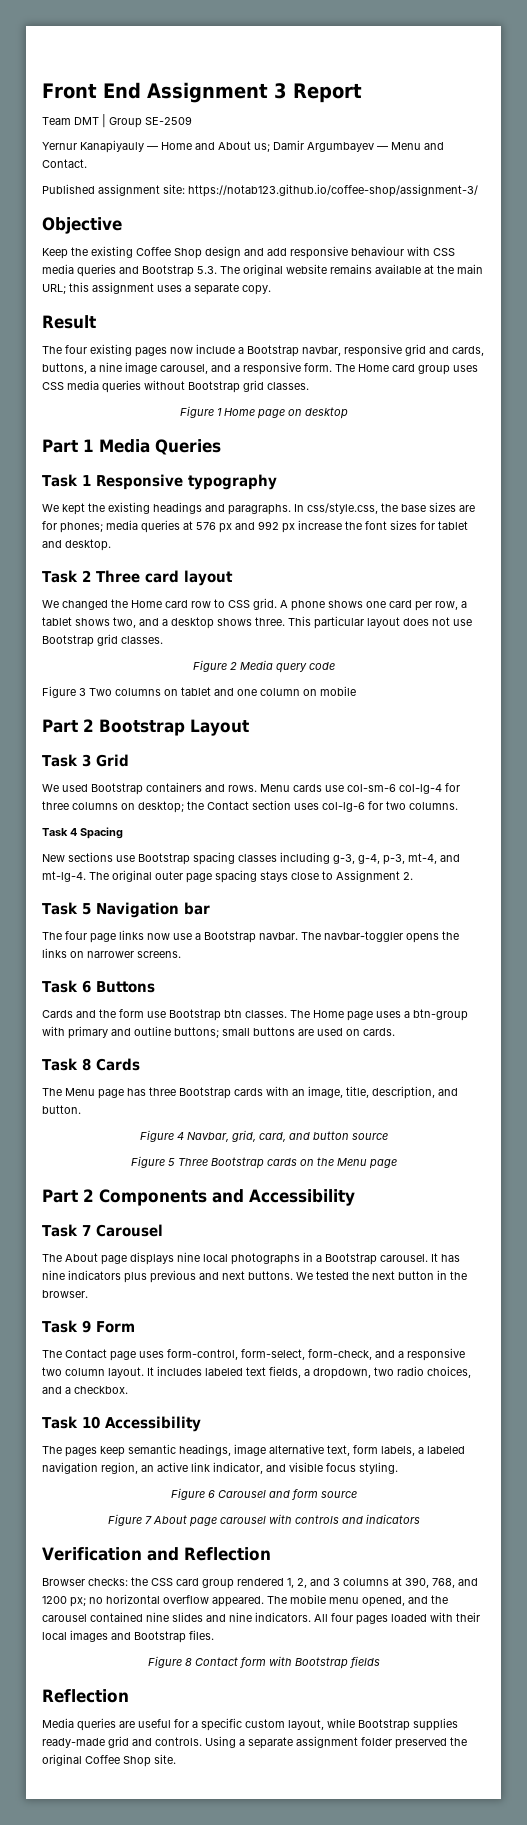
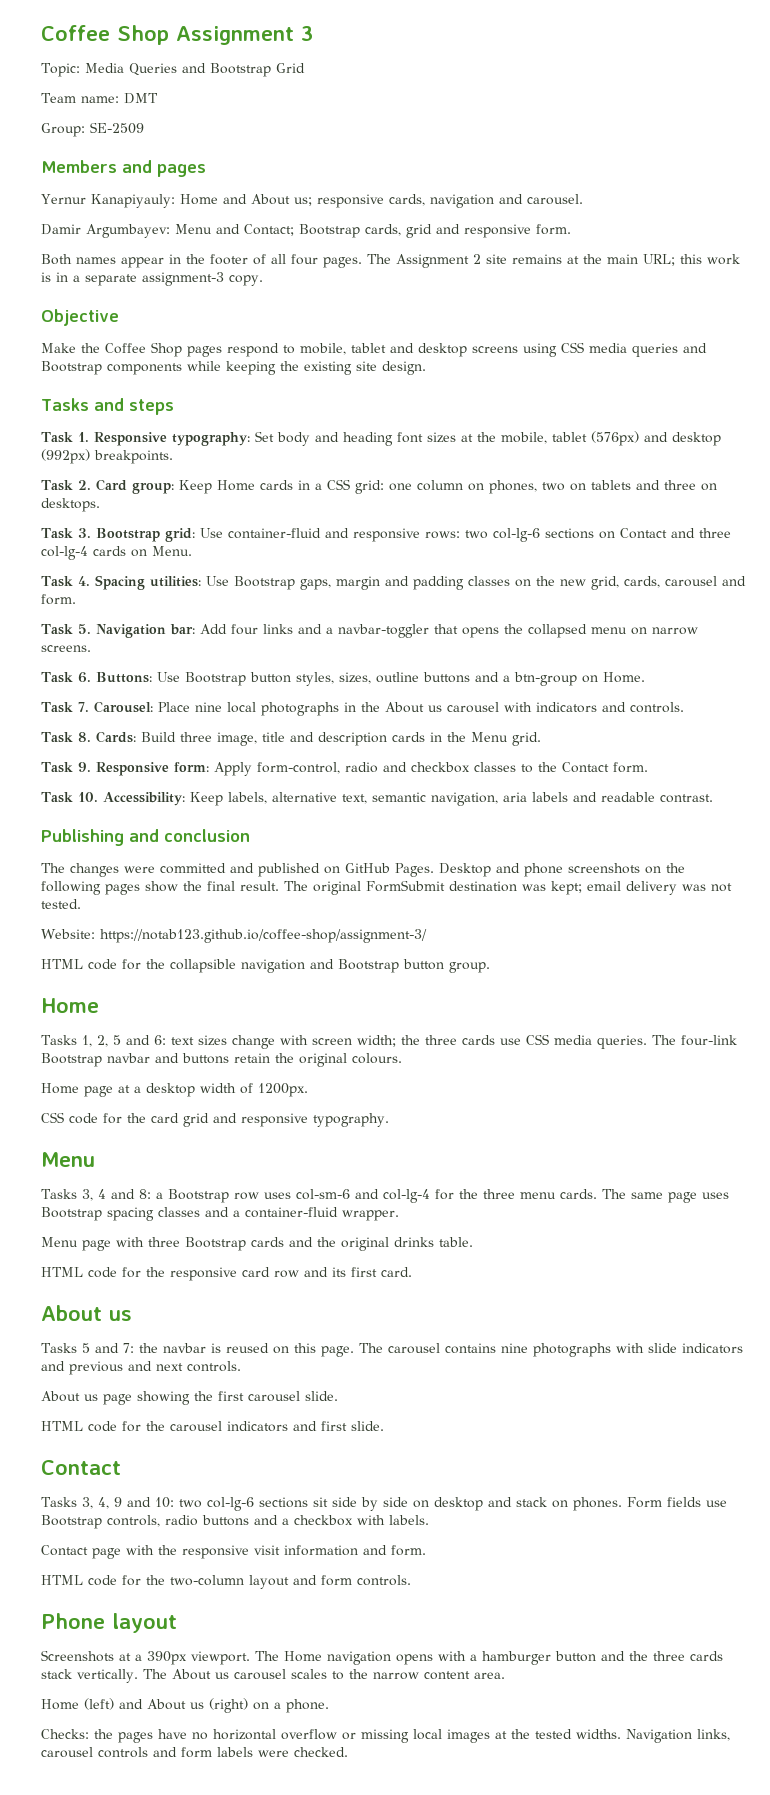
[42,82,141,99] Front End -> [41,25,169,45] Coffee Shop
[292,83,362,103] Report -> [41,63,305,77] // Topic: Media Queries and Bootstrap Grid
(71, 121) none -> [80,96,119,103] name:
[102,114,142,128] | Group -> [41,123,85,137] // Group:
(192, 120) none -> [41,160,206,177] // Members and pages
[80,140,158,153] Kanapiyauly — -> [90,194,175,208] Kanapiyauly:
[273,140,444,152] [42,159,87,168] [42,184,478,197] [42,217,122,234] [42,246,430,259] Damir Argumbayev — Menu and Contact. // Published assignment site: https://notab123.github.io/coffee-shop/assignment-3/ // Objective // Keep the existing Coffee Shop design and add responsive behaviour with -> [316,194,583,208] [41,224,571,238] [41,254,740,268] [41,272,263,286] [41,309,119,326] [41,342,557,357] responsive cards, navigation and carousel. // Damir Argumbayev: Menu and Contact; Bootstrap cards, grid and responsive form. // Both names appear in the footer of all four pages. The Assignment 2 site remains at the main URL; this work is in a separate assignment-3 copy. // Objective // Make the Coffee Shop pages respond to mobile, tablet and desktop screens using
[197,264,483,276] [42,282,271,295] [42,315,96,329] [42,344,484,357] [42,362,478,375] [42,380,309,393] [179,406,348,419] [42,439,221,455] [42,474,277,490] [42,502,475,515] [42,520,468,533] [42,539,111,551] [42,570,233,586] [42,598,467,611] [42,616,472,629] [42,634,163,647] [192,660,335,673] [42,686,356,698] [42,719,249,736] [42,754,129,767] [42,782,460,795] [42,800,458,813] [42,828,77,836] 5.3. The original website remains available at the main URL; this assignment uses a separate copy. // Result // The four existing pages now include a Bootstrap navbar, responsive grid and cards, buttons, a nine image carousel, and a responsive form. The Home card group uses CSS media queries without Bootstrap grid classes. // Figure 1 Home page on desktop // Part 1 Media Queries // Task 1 Responsive typography // We kept the existing headings and paragraphs. In css/style.css, the base sizes are for phones; media queries at 576 px and 992 px increase the font sizes for tablet and desktop. // Task 2 Three card layout // We changed the Home card row to CSS grid. A phone shows one card per row, a tablet shows two, and a desktop shows three. This particular layout does not use Bootstrap grid classes. // Figure 2 Media query code // Figure 3 Two columns on tablet and one column on mobile // Part 2 Bootstrap Layout // Task 3 Grid // We used Bootstrap containers and rows. Menu cards use col-sm-6 col-lg-4 for three columns on desktop; the Contact section uses col-lg-6 for two columns. // Task 4 -> [107,361,426,375] [41,398,174,415] [41,431,721,446] [41,449,173,464] [41,479,717,494] [41,498,100,512] [41,528,731,542] [41,546,192,560] [41,576,90,587] components while keeping the existing site design. // Tasks and steps // Task 1. Responsive typography: Set body and heading font sizes at the mobile, tablet (576px) and desktop (992px) breakpoints. // Task 2. Card group: Keep Home cards in a CSS grid: one column on phones, two on tablets and three on desktops. // Task 3. Bootstrap grid: Use container-fluid and responsive rows: two col-lg-6 sections on Contact and three col-lg-4 cards on Menu. // Task 4.
[42,852,460,865] [42,870,413,883] [42,902,210,918] [42,930,459,943] [42,948,181,958] [42,980,155,993] [42,1009,468,1021] [42,1026,395,1039] [42,1058,140,1071] [42,1086,458,1099] [42,1105,81,1114] [139,1130,388,1142] [130,1156,397,1169] [42,1189,355,1206] [42,1224,163,1237] [42,1252,460,1265] [42,1270,467,1283] [42,1290,88,1298] [42,1320,135,1333] [42,1348,465,1361] [42,1366,471,1379] [42,1386,128,1394] [42,1416,201,1432] [42,1444,465,1457] [42,1462,398,1474] [170,1488,357,1500] [107,1514,420,1527] [42,1547,271,1561] [42,1577,478,1589] [42,1594,448,1607] [42,1612,480,1625] [42,1630,214,1643] [147,1656,380,1669] [42,1689,129,1703] [42,1718,458,1731] [42,1736,467,1749] [42,1754,176,1767] // New sections use Bootstrap spacing classes including g-3, g-4, p-3, mt-4, and mt-lg-4. The original outer page spacing stays close to Assignment 2. // Task 5 Navigation bar // The four page links now use a Bootstrap navbar. The navbar-toggler opens the links on narrower screens. // Task 6 Buttons // Cards and the form use Bootstrap btn classes. The Home page uses a btn-group with primary and outline buttons; small buttons are used on cards. // Task 8 Cards // The Menu page has three Bootstrap cards with an image, title, description, and button. // Figure 4 Navbar, grid, card, and button source // Figure 5 Three Bootstrap cards on the Menu page // Part 2 Components and Accessibility // Task 7 Carousel // The About page displays nine local photographs in a Bootstrap carousel. It has nine indicators plus previous and next buttons. We tested the next button in the browser. // Task 9 Form // The Contact page uses form-control, form-select, form-check, and a responsive two column layout. It includes labeled text fields, a dropdown, two radio choices, and a checkbox. // Task 10 Accessibility // The pages keep semantic headings, image alternative text, form labels, a labeled navigation region, an active link indicator, and visible focus styling. // Figure 6 Carousel and form source // Figure 7 About page carousel with controls and indicators // Verification and Reflection // Browser checks: the CSS card group rendered 1, 2, and 3 columns at 390, 768, and 1200 px; no horizontal overflow appeared. The mobile menu opened, and the carousel contained nine slides and nine indicators. All four pages loaded with their local images and Bootstrap files. // Figure 8 Contact form with Bootstrap fields // Reflection // Media queries are useful for a specific custom layout, while Bootstrap supplies ready-made grid and controls. Using a separate assignment folder preserved the original Coffee Shop site. -> [149,576,746,590] [41,594,76,605] [41,624,698,638] [41,645,91,652] [41,672,645,686] [41,701,684,716] [41,731,541,746] [41,762,648,776] [41,792,713,806] [41,829,250,846] [41,863,685,877] [41,880,732,895] [41,899,81,909] [41,929,427,943] [41,959,490,973] [41,998,99,1013] [41,1034,737,1049] [41,1053,402,1067] [41,1083,308,1097] [41,1112,389,1127] [41,1152,95,1167] [41,1189,729,1203] [41,1207,399,1221] [41,1237,473,1251] [41,1267,412,1281] [41,1305,132,1321] [41,1343,743,1357] [41,1361,241,1375] [41,1391,338,1405] [41,1421,384,1432] [41,1460,121,1475] [41,1497,727,1511] [41,1515,429,1529] [41,1545,426,1559] [41,1575,411,1589] [41,1613,177,1633] [41,1650,723,1665] [41,1669,505,1683] [41,1698,329,1713] [41,1729,730,1743] [41,1747,348,1758] utilities: Use Bootstrap gaps, margin and padding classes on the new grid, cards, carousel and form. // Task 5. Navigation bar: Add four links and a navbar-toggler that opens the collapsed menu on narrow screens. // Task 6. Buttons: Use Bootstrap button styles, sizes, outline buttons and a btn-group on Home. // Task 7. Carousel: Place nine local photographs in the About us carousel with indicators and controls. // Task 8. Cards: Build three image, title and description cards in the Menu grid. // Task 9. Responsive form: Apply form-control, radio and checkbox classes to the Contact form. // Task 10. Accessibility: Keep labels, alternative text, semantic navigation, aria labels and readable contrast. // Publishing and conclusion // The changes were committed and published on GitHub Pages. Desktop and phone screenshots on the following pages show the final result. The original FormSubmit destination was kept; email delivery was not tested. // Website: https://notab123.github.io/coffee-shop/assignment-3/ // HTML code for the collapsible navigation and Bootstrap button group. // Home // Tasks 1, 2, 5 and 6: text sizes change with screen width; the three cards use CSS media queries. The four-link Bootstrap navbar and buttons retain the original colours. // Home page at a desktop width of 1200px. // CSS code for the card grid and responsive typography. // Menu // Tasks 3, 4 and 8: a Bootstrap row uses col-sm-6 and col-lg-4 for the three menu cards. The same page uses Bootstrap spacing classes and a container-fluid wrapper. // Menu page with three Bootstrap cards and the original drinks table. // HTML code for the responsive card row and its first card. // About us // Tasks 5 and 7: the navbar is reused on this page. The carousel contains nine photographs with slide indicators and previous and next controls. // About us page showing the first carousel slide. // HTML code for the carousel indicators and first slide. // Contact // Tasks 3, 4, 9 and 10: two col-lg-6 sections sit side by side on desktop and stack on phones. Form fields use Bootstrap controls, radio buttons and a checkbox with labels. // Contact page with the responsive visit information and form. // HTML code for the two-column layout and form controls. // Phone layout // Screenshots at a 390px viewport. The Home navigation opens with a hamburger button and the three cards stack vertically. The About us carousel scales to the narrow content area. // Home (left) and About us (right) on a phone. // Checks: the pages have no horizontal overflow or missing local images at the tested widths. Navigation links, carousel controls and form labels were checked.

